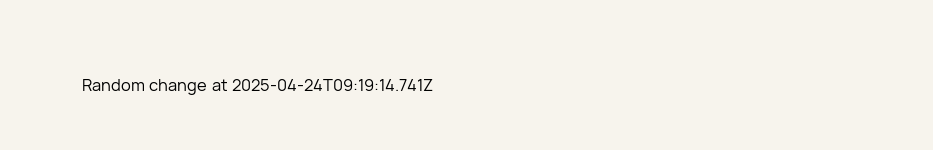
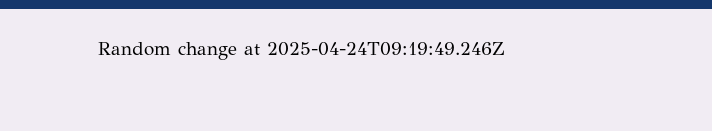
[232,79,434,91] 2025-04-24T09:19:14.741Z -> [267,42,505,56] 2025-04-24T09:19:49.246Z

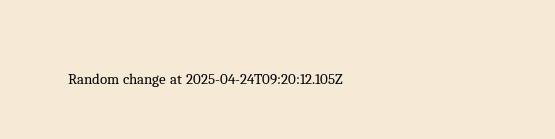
[267,42,505,56] 2025-04-24T09:19:49.246Z -> [185,74,343,85] 2025-04-24T09:20:12.105Z

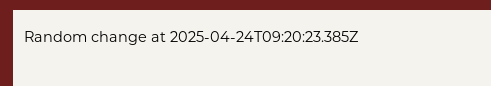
[185,74,343,85] 2025-04-24T09:20:12.105Z -> [170,31,358,42] 2025-04-24T09:20:23.385Z

